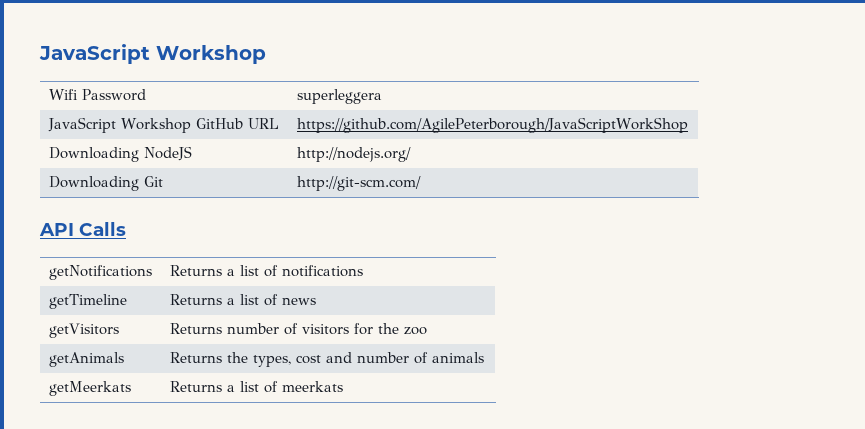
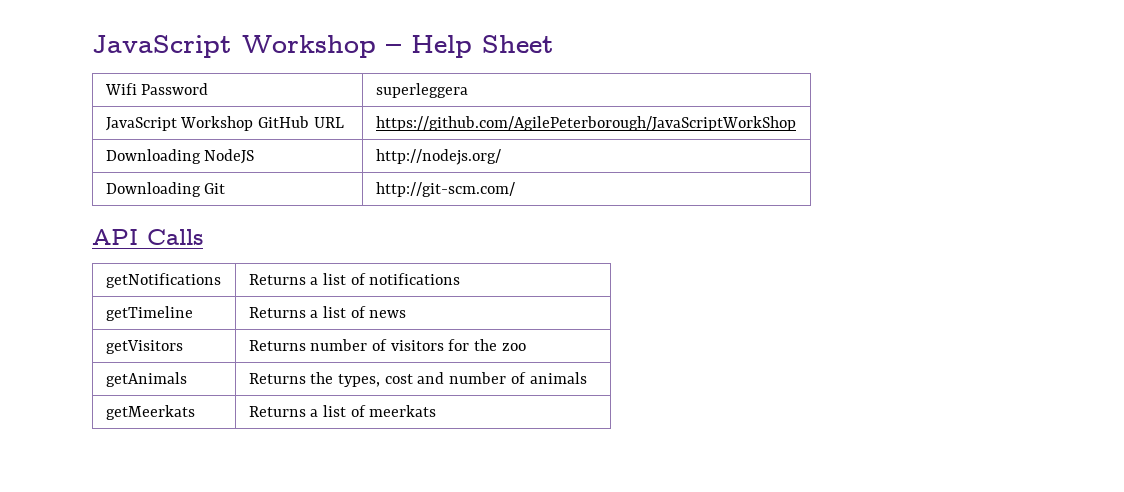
[39,44,266,64] JavaScript Workshop -> [92,35,554,58] JavaScript Workshop – Help Sheet

